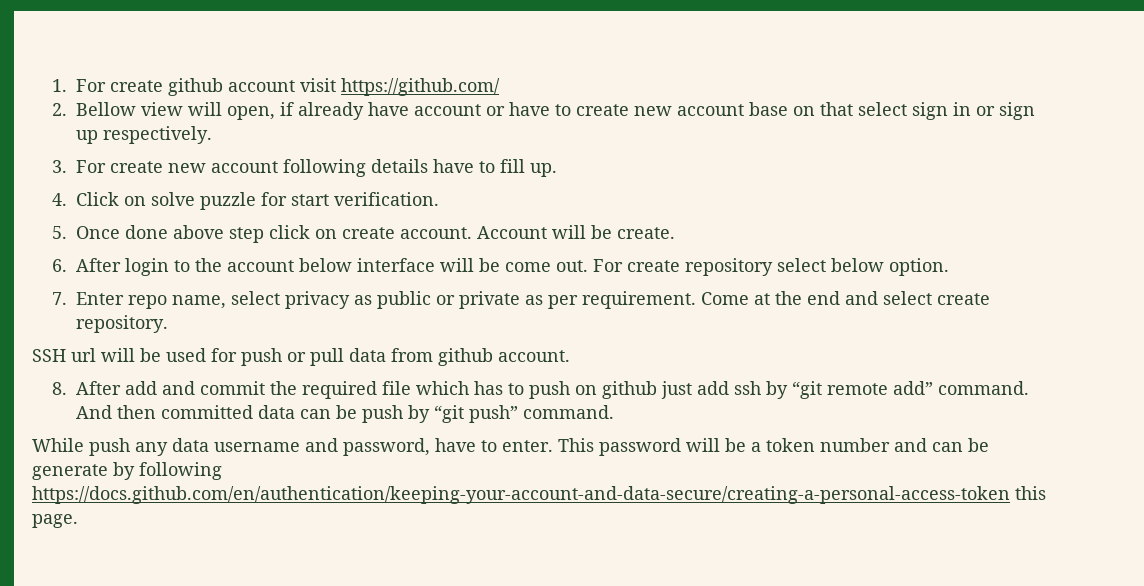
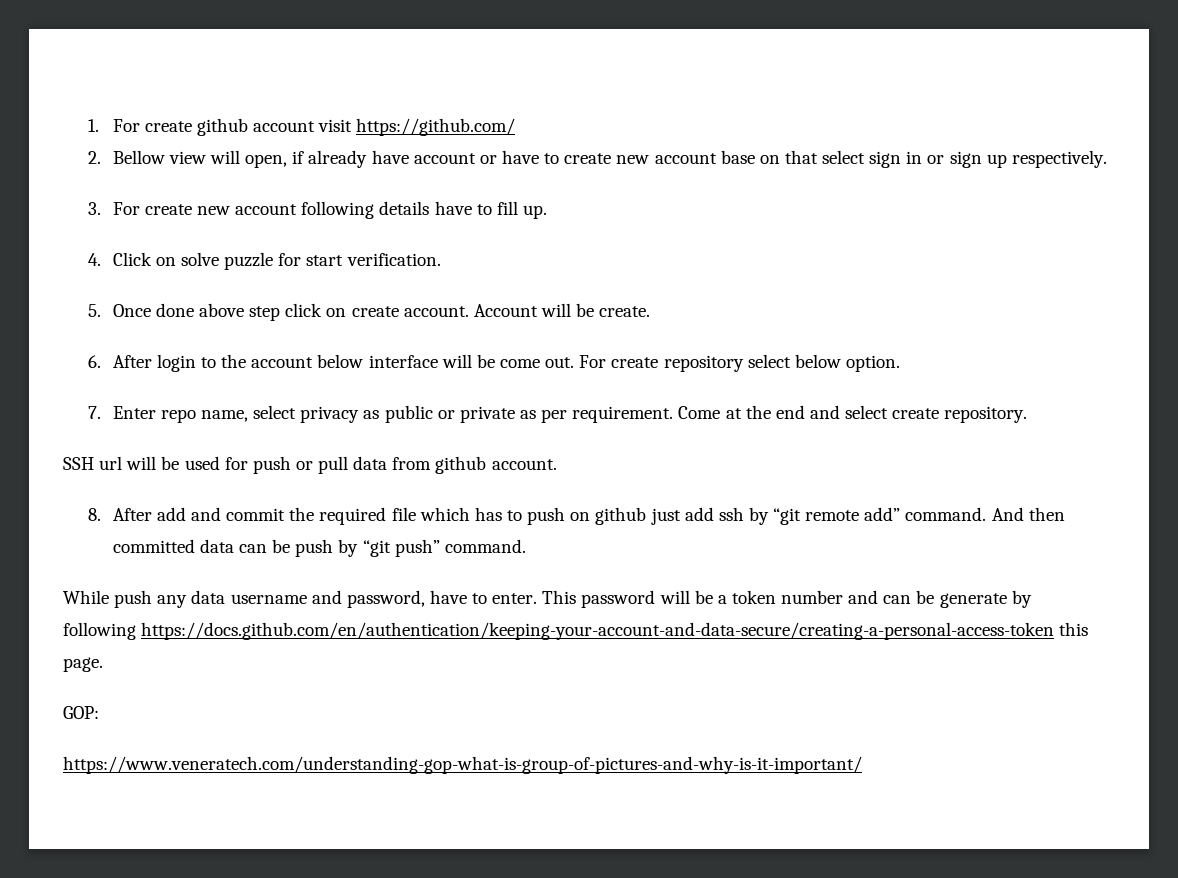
(78, 521) none -> [63,706,99,719] [63,756,862,774] // GOP: // https://www.veneratech.com/understanding-gop-what-is-group-of-pictures-and-why-is-it-important/

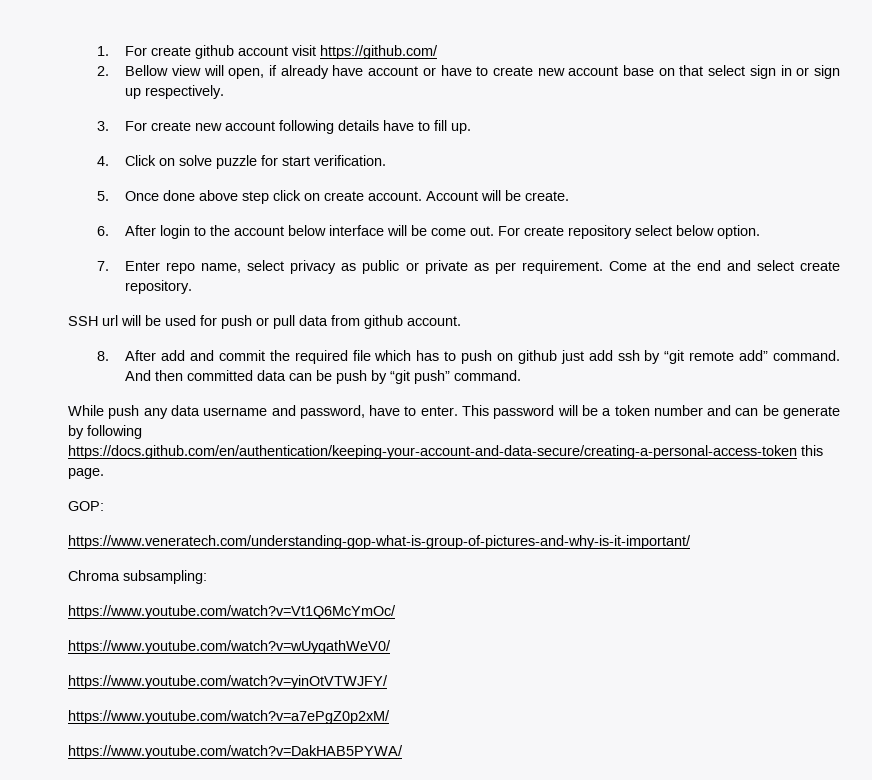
(862, 765) none -> [68,570,207,584] [68,605,396,619] [68,640,391,654] [68,675,388,689] [68,710,390,724] [68,745,403,759] // Chroma subsampling: // https://www.youtube.com/watch?v=Vt1Q6McYmOc/ // https://www.youtube.com/watch?v=wUyqathWeV0/ // https://www.youtube.com/watch?v=yinOtVTWJFY/ // https://www.youtube.com/watch?v=a7ePgZ0p2xM/ // https://www.youtube.com/watch?v=DakHAB5PYWA/

